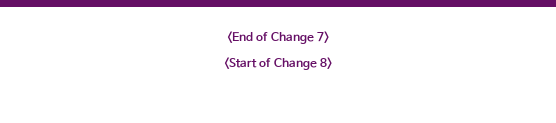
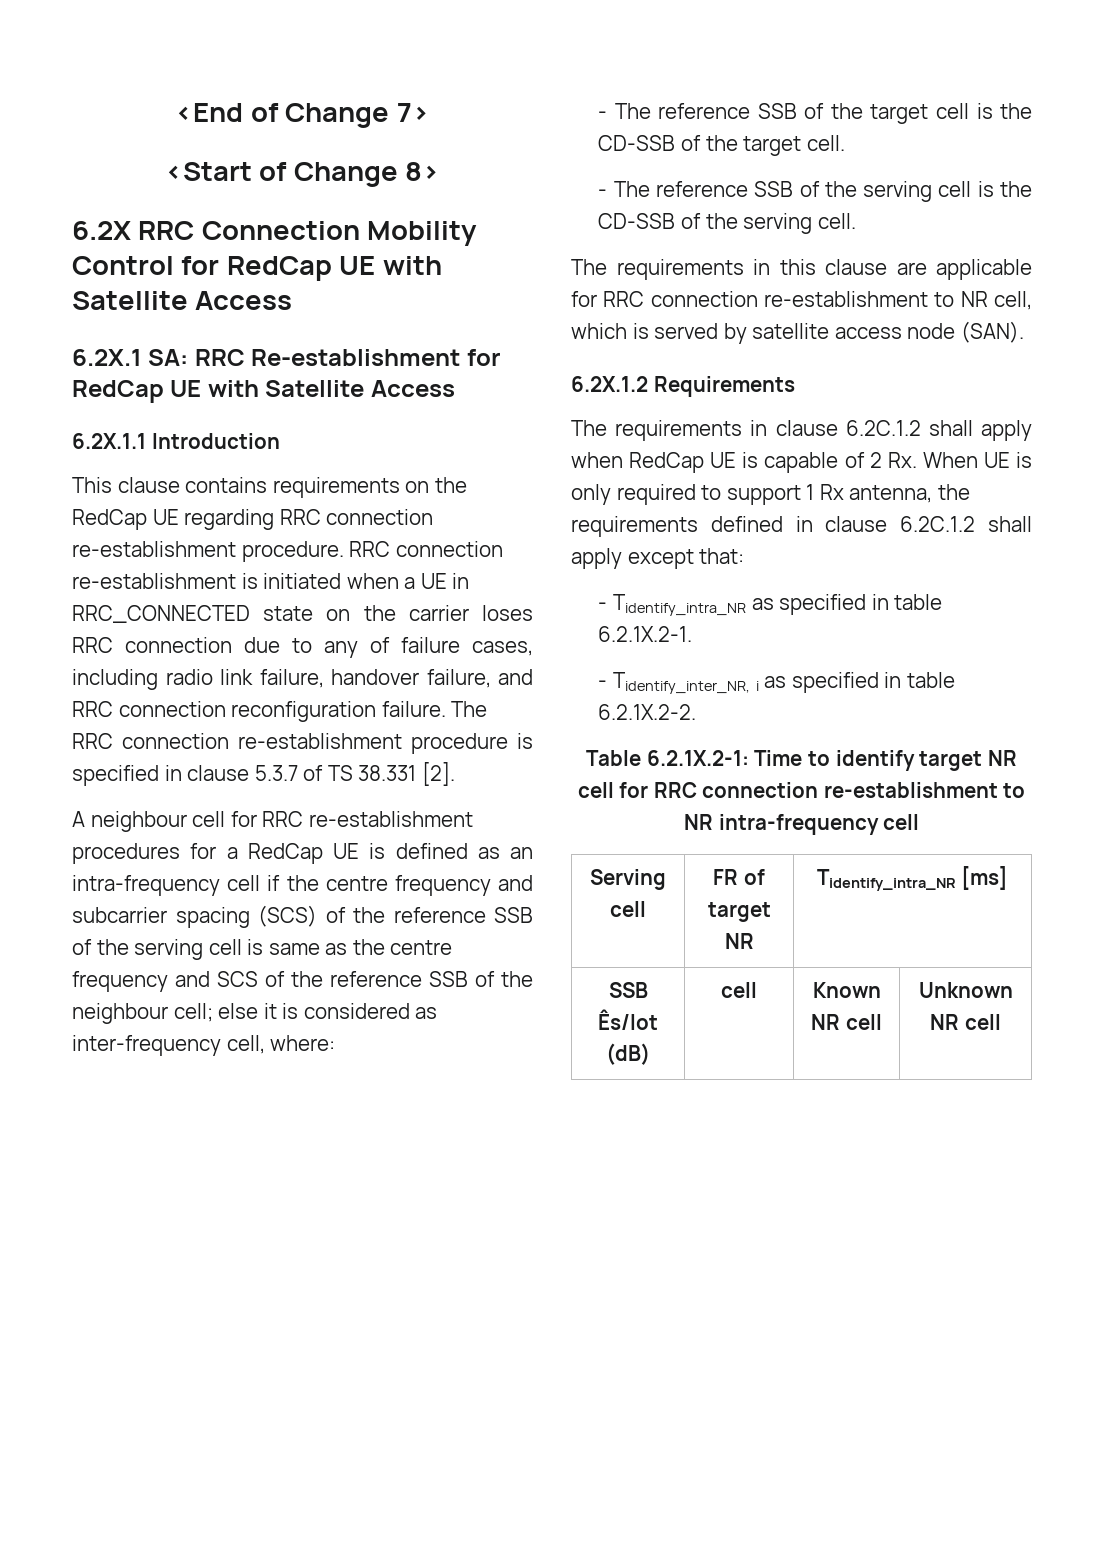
(332, 63) none -> [72,221,478,246] [72,256,442,281] [72,291,293,310] [72,349,501,366] [72,380,455,403] [72,433,280,449] [72,477,467,498] [72,509,434,530] [72,541,503,562] [72,573,470,589] [72,605,533,623] [72,637,533,658] [72,669,533,690] [72,701,488,722] [72,733,533,754] [72,762,455,786] [72,811,473,832] [72,843,533,864] [72,875,533,896] [72,905,533,928] [72,939,453,960] [72,971,533,992] [72,1003,438,1024] [72,1035,336,1056] [598,103,1032,124] [598,135,845,156] [598,181,1032,202] [598,213,856,234] [571,259,1032,280] [571,291,1032,310] [571,321,1024,344] [571,376,795,397] [571,420,1032,441] [571,452,1032,473] [571,484,970,505] [571,516,1032,537] [571,548,745,569] [598,594,943,616] [598,626,693,642] [598,672,955,694] [598,704,697,720] [586,750,1017,771] [577,782,1026,798] [683,814,920,835] [590,869,666,890] [610,901,646,917] [713,869,765,885] [707,902,771,922] [724,933,754,949] [816,866,1009,891] [608,982,648,998] [598,1009,658,1030] [606,1043,650,1065] [721,982,757,998] [812,982,881,998] [811,1014,882,1030] [918,982,1013,998] [930,1014,1001,1030] // 6.2X RRC Connection Mobility Control for RedCap UE with Satellite Access // 6.2X.1 SA: RRC Re-establishment for RedCap UE with Satellite Access // 6.2X.1.1 Introduction // This clause contains requirements on the RedCap UE regarding RRC connection re-establishment procedure. RRC connection re-establishment is initiated when a UE in RRC_CONNECTED state on the carrier loses RRC connection due to any of failure cases, including radio link failure, handover failure, and RRC connection reconfiguration failure. The RRC connection re-establishment procedure is specified in clause 5.3.7 of TS 38.331 [2]. // A neighbour cell for RRC re-establishment procedures for a RedCap UE is defined as an intra-frequency cell if the centre frequency and subcarrier spacing (SCS) of the reference SSB of the serving cell is same as the centre frequency and SCS of the reference SSB of the neighbour cell; else it is considered as inter-frequency cell, where: // - The reference SSB of the target cell is the CD-SSB of the target cell. // - The reference SSB of the serving cell is the CD-SSB of the serving cell. // The requirements in this clause are applicable for RRC connection re-establishment to NR cell, which is served by satellite access node (SAN). // 6.2X.1.2 Requirements // The requirements in clause 6.2C.1.2 shall apply when RedCap UE is capable of 2 Rx. When UE is only required to support 1 Rx antenna, the requirements defined in clause 6.2C.1.2 shall apply except that: // - Tidentify_intra_NR as specified in table 6.2.1X.2-1. // - Tidentify_inter_NR, i as specified in table 6.2.1X.2-2. // Table 6.2.1X.2-1: Time to identify target NR cell for RRC connection re-establishment to NR intra-frequency cell // Serving cell | FR of target NR | Tidentify_intra_NR [ms] // SSB Ês/Iot (dB) | cell | Known NR cell | Unknown NR cell

